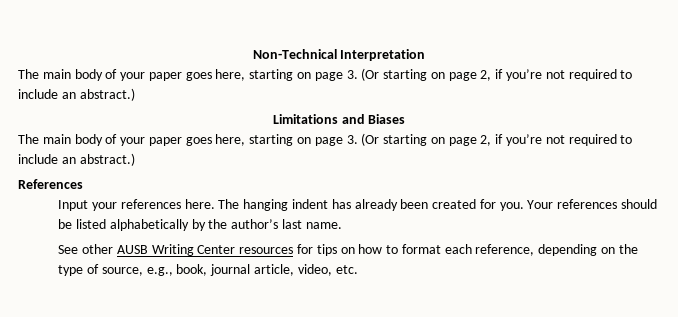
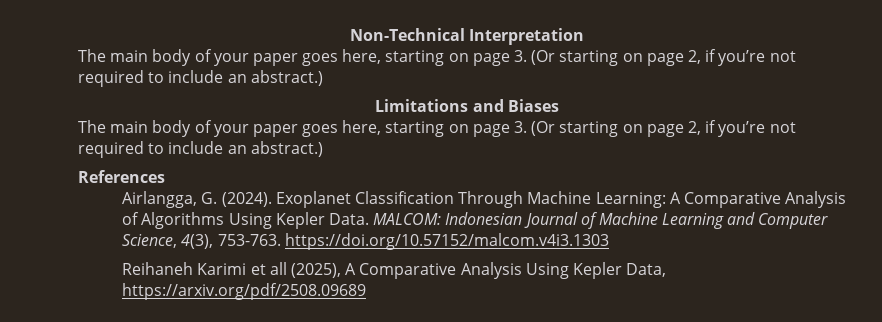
[58,199,657,211] [58,219,342,231] [58,244,638,256] [58,264,358,276] Input your references here. The hanging indent has already been created for you. Your references should be listed alphabetically by the author’s last name. // See other AUSB Writing Center resources for tips on how to format each reference, depending on the type of source, e.g., book, journal article, video, etc. -> [122,191,847,208] [122,212,829,229] [122,233,609,250] [122,262,667,279] [122,283,367,300] Airlangga, G. (2024). Exoplanet Classification Through Machine Learning: A Comparative Analysis of Algorithms Using Kepler Data. MALCOM: Indonesian Journal of Machine Learning and Computer Science, 4(3), 753-763. https://doi.org/10.57152/malcom.v4i3.1303 // Reihaneh Karimi et all (2025), A Comparative Analysis Using Kepler Data, https://arxiv.org/pdf/2508.09689

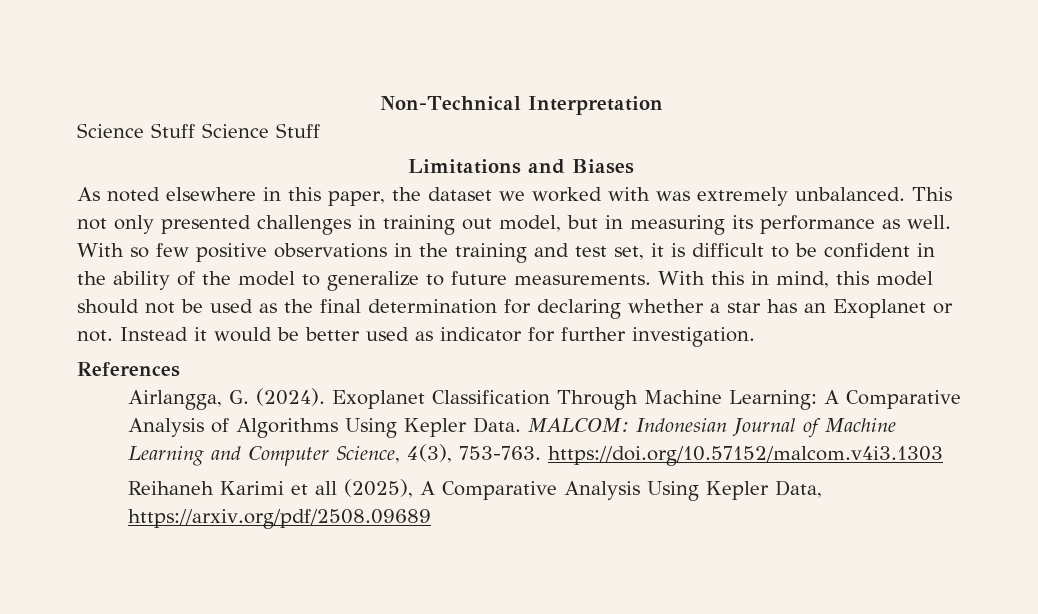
[78,49,796,66] [78,70,323,87] [375,99,559,112] [78,120,796,137] [78,141,323,158] The main body of your paper goes here, starting on page 3. (Or starting on page 2, if you’re not required to include an abstract.) // Limitations and Biases // The main body of your paper goes here, starting on page 3. (Or starting on page 2, if you’re not required to include an abstract.) -> [77,123,320,138] [408,159,634,174] [77,187,952,206] [77,215,951,235] [77,243,935,263] [77,271,933,291] [77,299,953,319] [77,327,755,347] Science Stuff Science Stuff // Limitations and Biases // As noted elsewhere in this paper, the dataset we worked with was extremely unbalanced. This not only presented challenges in training out model, but in measuring its performance as well. With so few positive observations in the training and test set, it is difficult to be confident in the ability of the model to generalize to future measurements. With this in mind, this model should not be used as the final determination for declaring whether a star has an Exoplanet or not. Instead it would be better used as indicator for further investigation.

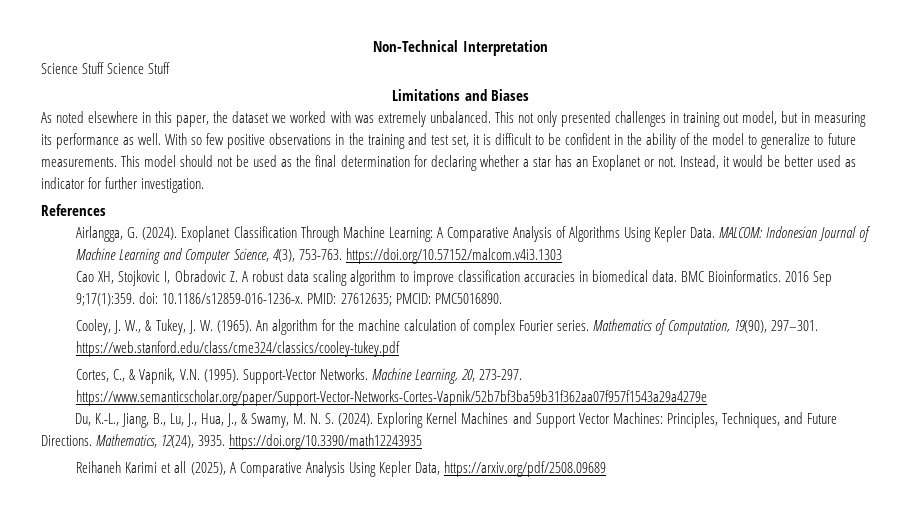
[658,271,869,288] With this in mind, this -> [121,155,141,167] This
[120,327,188,341] Instead -> [680,155,720,169] Instead,
(943, 456) none -> [76,270,833,286] [76,292,502,306] [76,319,819,335] [76,341,401,357] [76,368,522,384] [76,390,708,406] [74,412,837,428] [41,434,423,450] // Cao XH, Stojkovic I, Obradovic Z. A robust data scaling algorithm to improve classification accuracies in biomedical data. BMC Bioinformatics. 2016 Sep 9;17(1):359. doi: 10.1186/s12859-016-1236-x. PMID: 27612635; PMCID: PMC5016890. // Cooley, J. W., & Tukey, J. W. (1965). An algorithm for the machine calculation of complex Fourier series. Mathematics of Computation, 19(90), 297–301. https://web.stanford.edu/class/cme324/classics/cooley-tukey.pdf // Cortes, C., & Vapnik, V.N. (1995). Support-Vector Networks. Machine Learning, 20, 273-297. https://www.semanticscholar.org/paper/Support-Vector-Networks-Cortes-Vapnik/52b7bf3ba59b31f362aa07f957f1543a29a4279e // Du, K.-L., Jiang, B., Lu, J., Hua, J., & Swamy, M. N. S. (2024). Exploring Kernel Machines and Support Vector Machines: Principles, Techniques, and Future Directions. Mathematics, 12(24), 3935. https://doi.org/10.3390/math12243935

